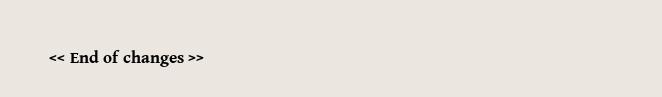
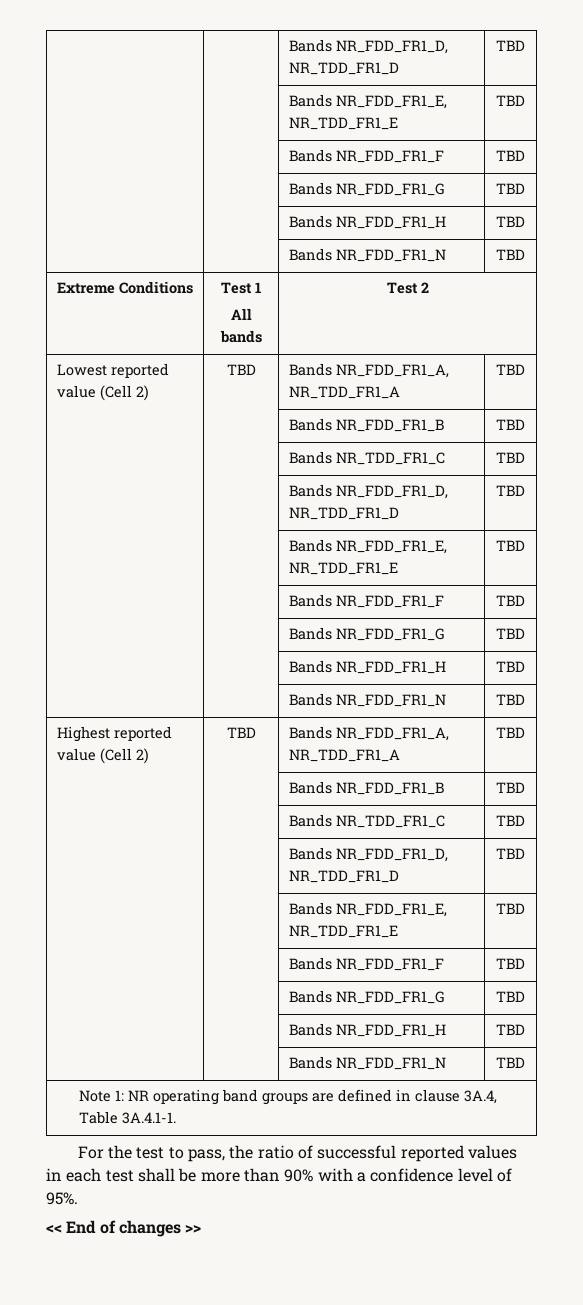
(49, 59) none -> [288,39,448,54] [288,62,399,75] [496,40,525,51] [288,94,447,109] [288,117,398,130] [496,95,525,106] [288,149,444,163] [496,150,525,161] [288,182,445,196] [496,183,525,194] [288,215,446,229] [496,216,525,227] [288,248,446,262] [496,249,525,260] [57,281,193,294] [221,282,261,294] [230,308,252,320] [219,330,262,343] [386,282,429,294] [56,363,169,378] [56,385,149,401] [226,364,256,375] [288,363,449,378] [288,386,400,399] [496,364,525,375] [288,418,444,432] [496,419,525,430] [288,451,445,465] [496,452,525,463] [288,484,448,499] [288,507,399,520] [496,485,525,496] [288,539,447,554] [288,562,398,575] [496,540,525,551] [288,594,444,608] [496,595,525,606] [288,627,445,641] [496,628,525,639] [288,660,446,674] [496,661,525,672] [288,693,446,707] [496,694,525,705] [56,726,172,742] [56,748,149,764] [226,727,256,738] [288,726,449,741] [288,749,400,762] [496,727,525,738] [288,781,444,795] [496,782,525,793] [288,814,445,828] [496,815,525,826] [288,847,448,862] [288,870,399,883] [496,848,525,859] [288,902,447,917] [288,925,398,938] [496,903,525,914] [288,957,444,971] [496,958,525,969] [288,990,445,1004] [496,991,525,1002] [288,1023,446,1037] [496,1024,525,1035] [288,1056,446,1070] [496,1057,525,1068] [79,1089,498,1105] [79,1111,177,1124] [77,1145,518,1162] [46,1168,512,1182] [46,1192,78,1205] | | Bands NR_FDD_FR1_D, NR_TDD_FR1_D | TBD // | | Bands NR_FDD_FR1_E, NR_TDD_FR1_E | TBD // | | Bands NR_FDD_FR1_F | TBD // | | Bands NR_FDD_FR1_G | TBD // | | Bands NR_FDD_FR1_H | TBD // | | Bands NR_FDD_FR1_N | TBD // Extreme Conditions | Test 1 // All bands | Test 2 // Lowest reported value (Cell 2) | TBD | Bands NR_FDD_FR1_A, NR_TDD_FR1_A | TBD // | | Bands NR_FDD_FR1_B | TBD // | | Bands NR_TDD_FR1_C | TBD // | | Bands NR_FDD_FR1_D, NR_TDD_FR1_D | TBD // | | Bands NR_FDD_FR1_E, NR_TDD_FR1_E | TBD // | | Bands NR_FDD_FR1_F | TBD // | | Bands NR_FDD_FR1_G | TBD // | | Bands NR_FDD_FR1_H | TBD // | | Bands NR_FDD_FR1_N | TBD // Highest reported value (Cell 2) | TBD | Bands NR_FDD_FR1_A, NR_TDD_FR1_A | TBD // | | Bands NR_FDD_FR1_B | TBD // | | Bands NR_TDD_FR1_C | TBD // | | Bands NR_FDD_FR1_D, NR_TDD_FR1_D | TBD // | | Bands NR_FDD_FR1_E, NR_TDD_FR1_E | TBD // | | Bands NR_FDD_FR1_F | TBD // | | Bands NR_FDD_FR1_G | TBD // | | Bands NR_FDD_FR1_H | TBD // | | Bands NR_FDD_FR1_N | TBD // Note 1: NR operating band groups are defined in clause 3A.4, Table 3A.4.1-1. // For the test to pass, the ratio of successful reported values in each test shall be more than 90% with a confidence level of 95%. //

